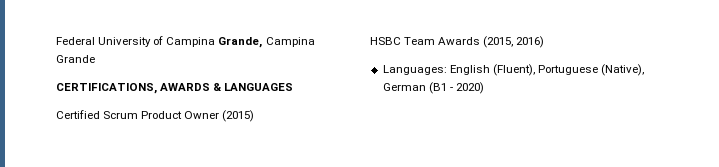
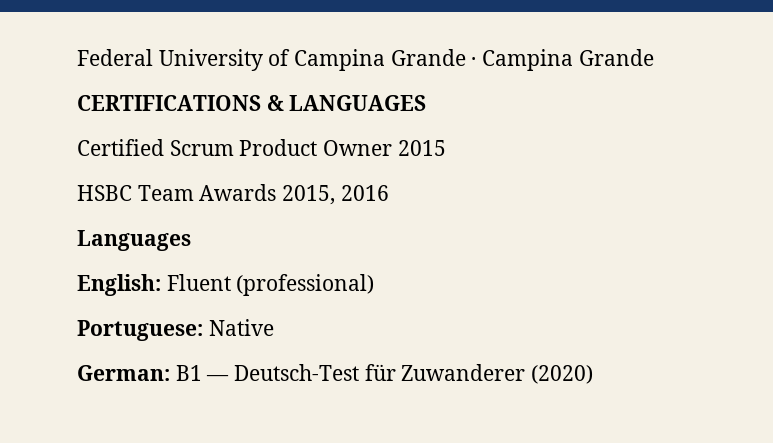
[218,37,263,48] Grande, -> [390,49,477,66] Grande ·
[56,83,211,94] CERTIFICATIONS, AWARDS -> [77,95,261,111] CERTIFICATIONS
[222,110,255,122] (2015) -> [397,140,446,156] 2015
[483,36,545,48] [382,64,645,76] [382,82,484,94] (2015, 2016) // Languages: English (Fluent), Portuguese (Native), German (B1 - 2020) -> [282,185,389,205] [77,230,191,251] [77,274,375,296] [77,319,274,341] [77,364,594,384] 2015, 2016 // Languages // English: Fluent (professional) // Portuguese: Native // German: B1 — Deutsch-Test für Zuwanderer (2020)

